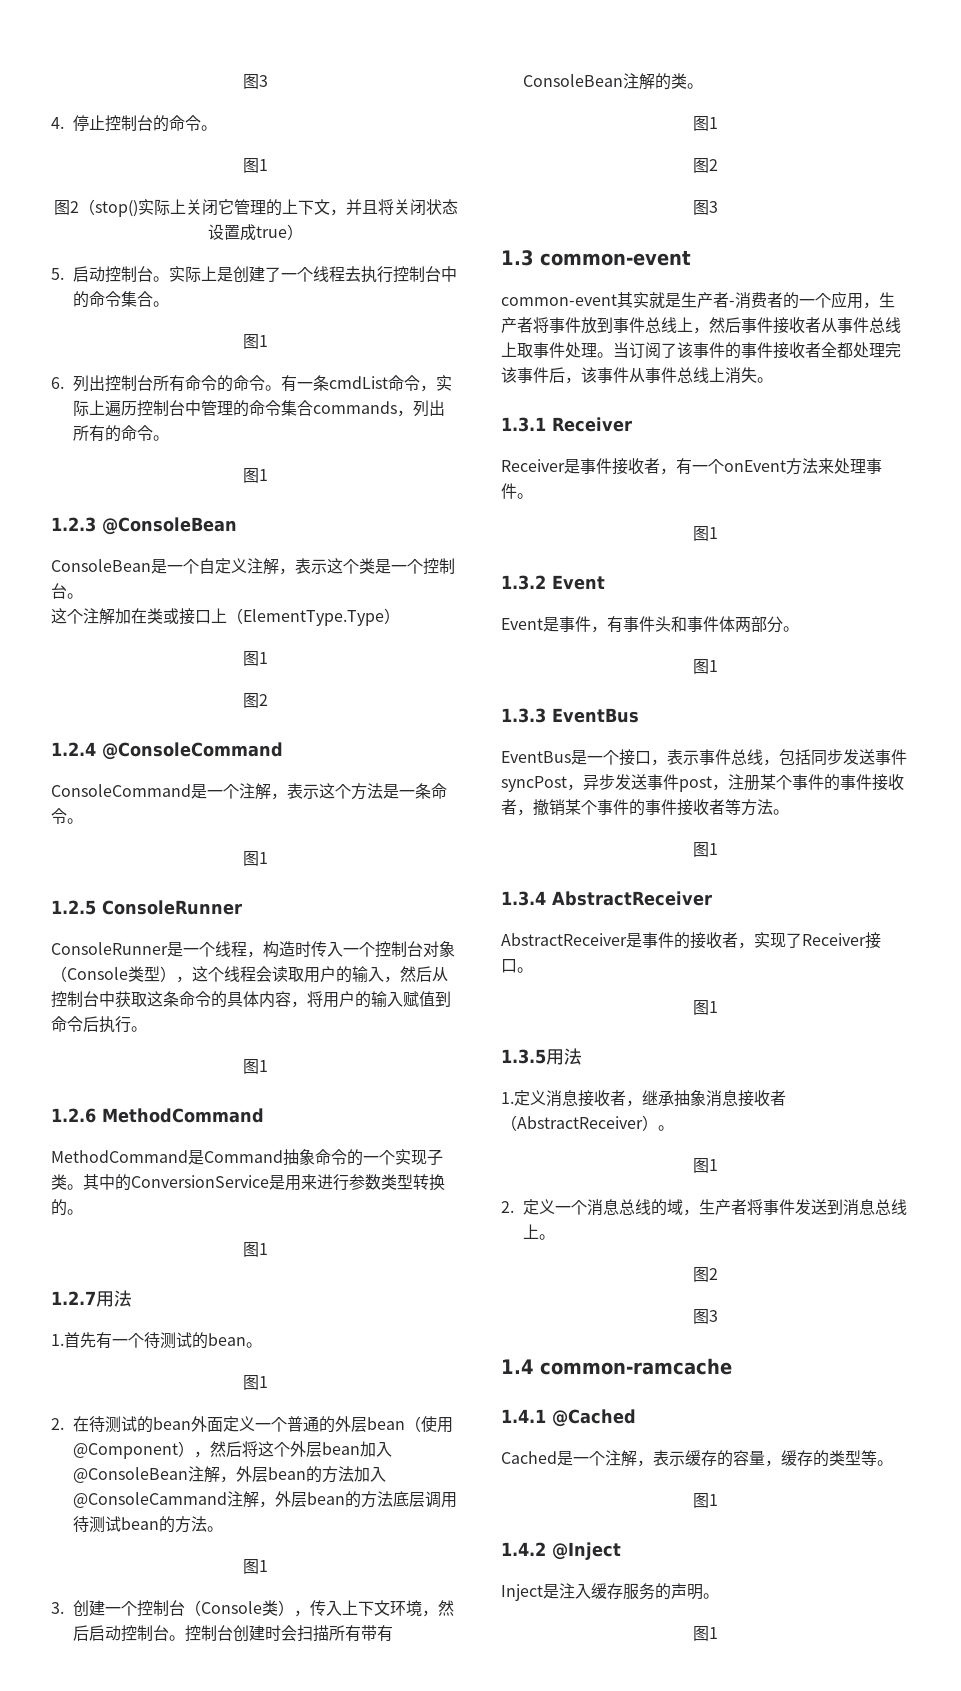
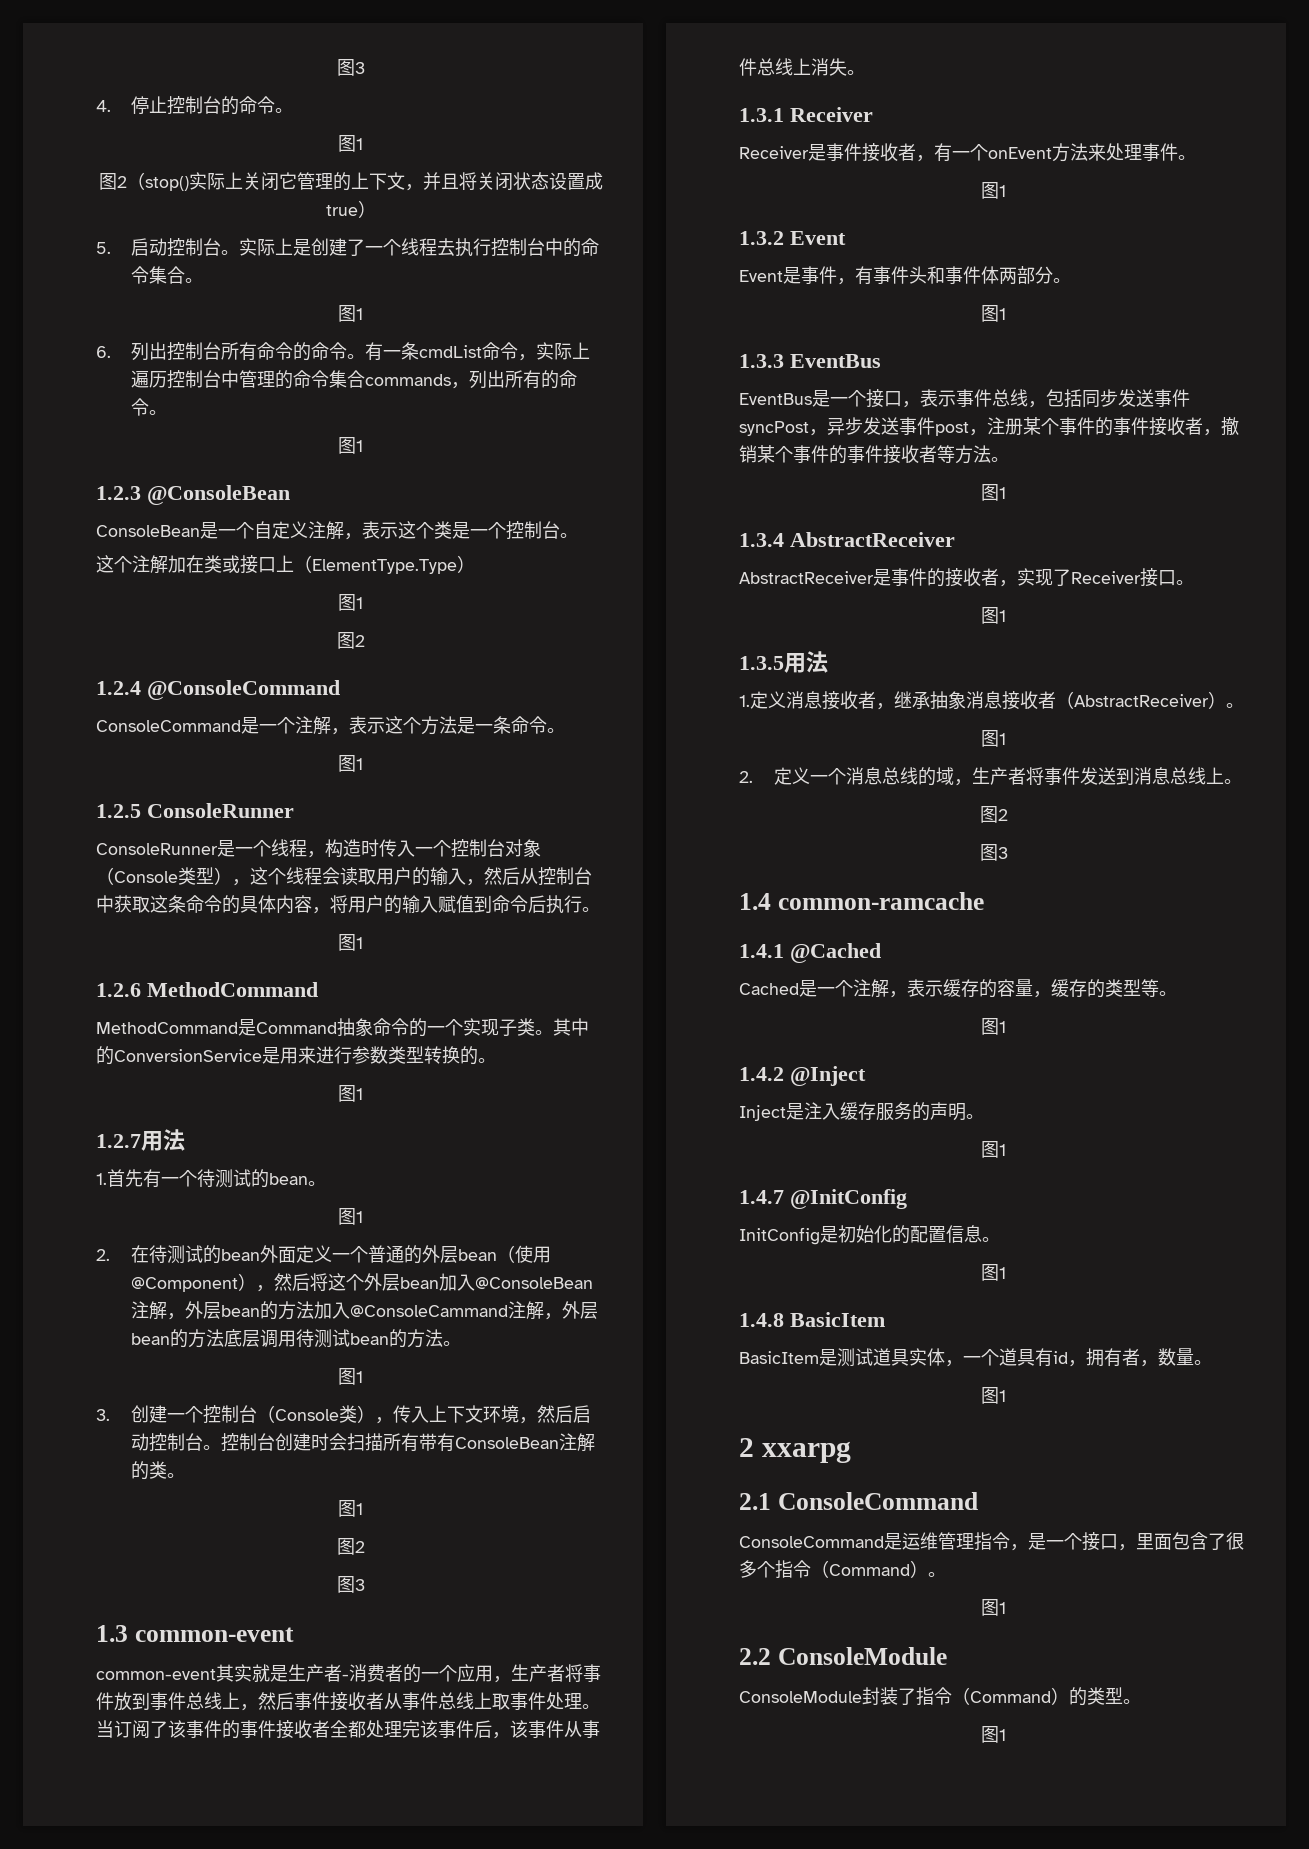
(718, 1633) none -> [739,1189,907,1209] [739,1225,1000,1245] [981,1264,1006,1281] [739,1312,885,1327] [739,1348,1212,1367] [981,1387,1006,1404] [739,1438,851,1463] [739,1492,978,1510] [739,1532,1244,1551] [739,1560,946,1579] [981,1599,1006,1616] [739,1647,947,1665] [739,1687,1141,1706] [981,1726,1006,1743] // 1.4.7 @InitConfig // InitConfig是初始化的配置信息。 // 图1 // 1.4.8 BasicItem // BasicItem是测试道具实体，一个道具有id，拥有者，数量。 // 图1 // 2 xxarpg // 2.1 ConsoleCommand // ConsoleCommand是运维管理指令，是一个接口，里面包含了很多个指令（Command）。 // 图1 // 2.2 ConsoleModule // ConsoleModule封装了指令（Command）的类型。 // 图1

